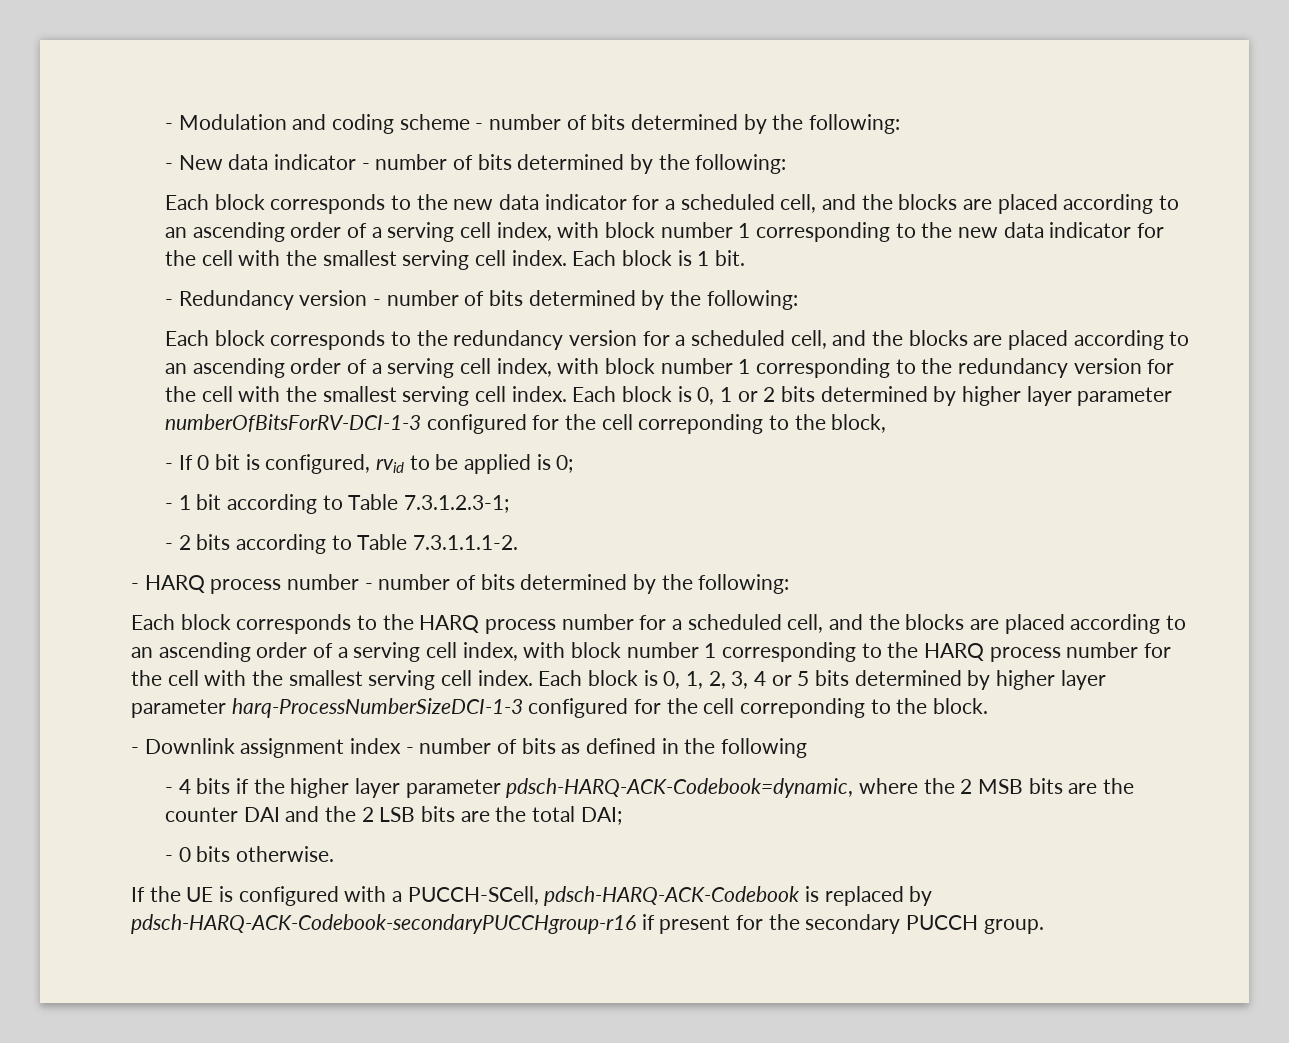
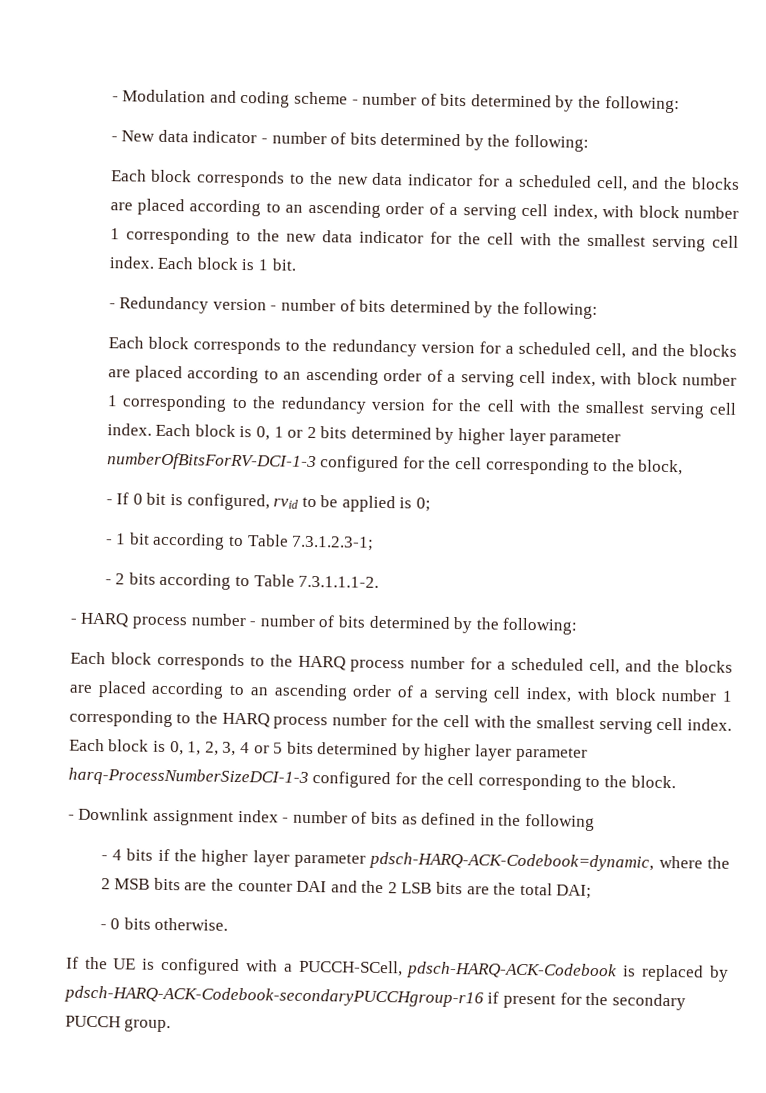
[638,414,764,434] correponding -> [485,457,590,475] corresponding
[739,698,865,718] correponding -> [477,773,582,791] corresponding

